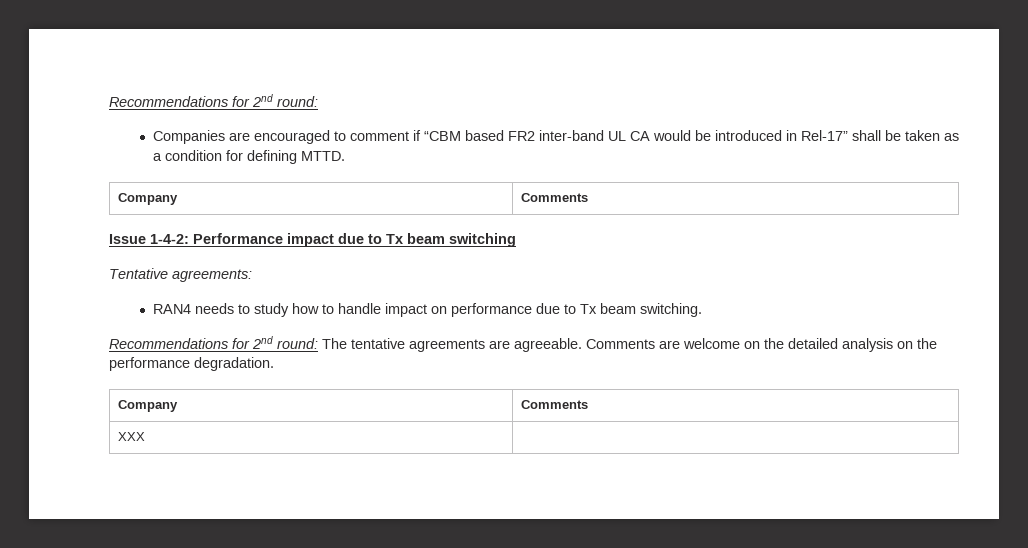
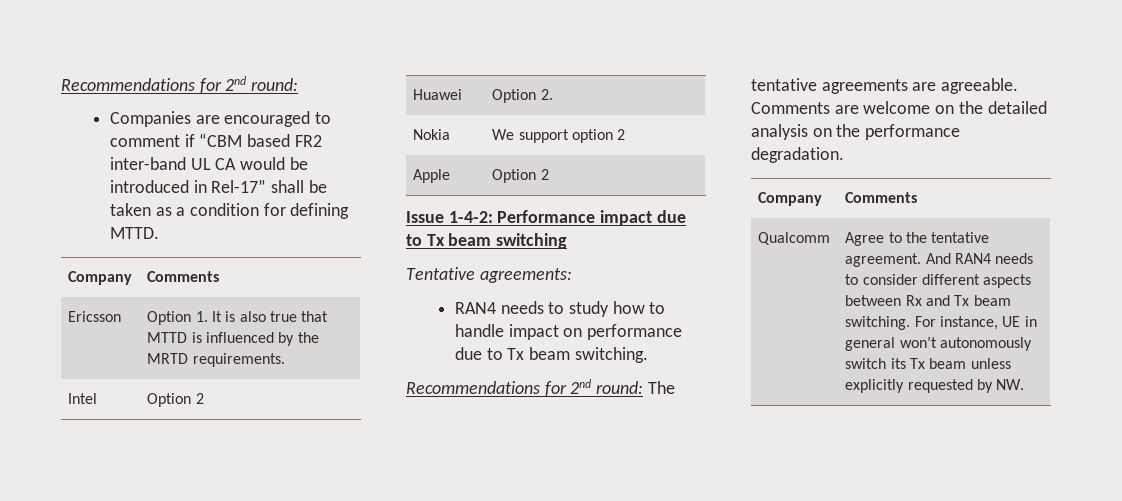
(589, 197) none -> [68,311,122,322] [147,311,329,325] [147,332,319,346] [147,353,285,367] [68,393,98,404] [147,393,204,407] [413,89,463,100] [492,89,553,103] [413,129,451,140] [492,129,626,143] [413,169,451,183] [492,169,549,183] // Ericsson | Option 1. It is also true that MTTD is influenced by the MRTD requirements. // Intel | Option 2 // Huawei | Option 2. // Nokia | We support option 2 // Apple | Option 2
[118,432,146,441] XXX | -> [758,232,831,245] [845,232,990,246] [845,253,1034,267] [845,274,1032,288] [845,295,1011,306] [845,316,1037,330] [845,336,1033,351] [845,358,1011,369] [845,379,1025,393] Qualcomm | Agree to the tentative agreement. And RAN4 needs to consider different aspects between Rx and Tx beam switching. For instance, UE in general won’t autonomously switch its Tx beam unless explicitly requested by NW.

